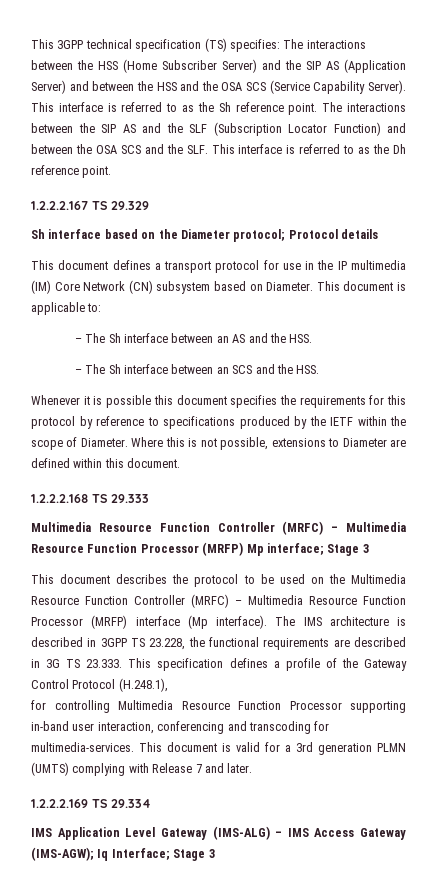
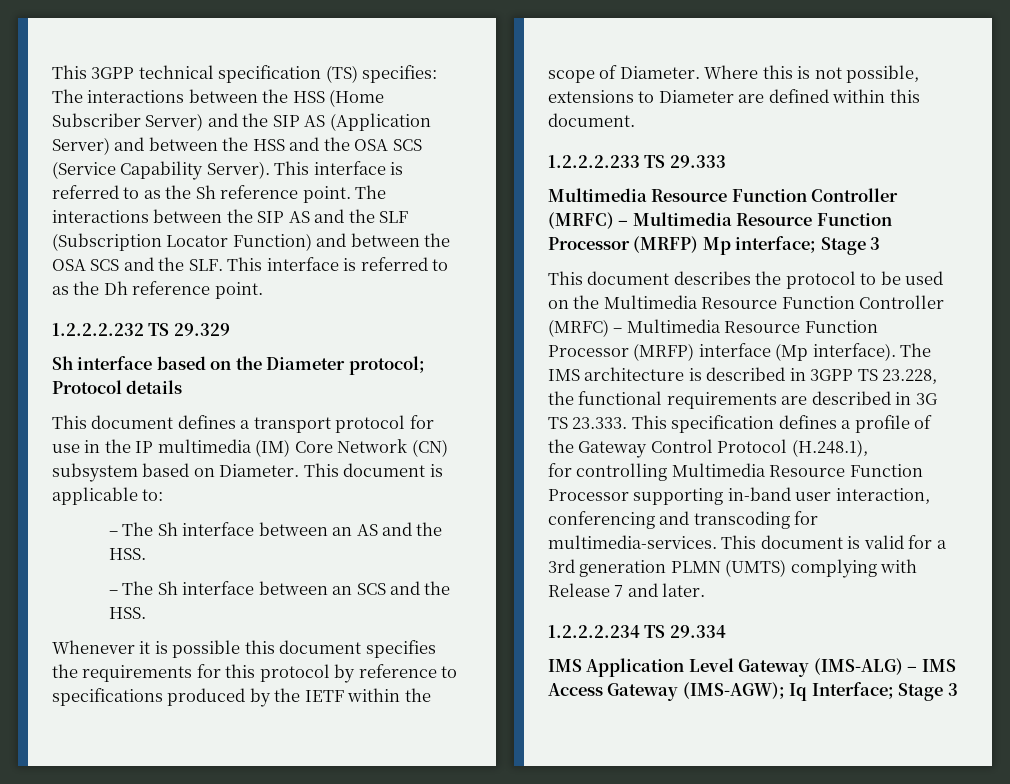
[31,201,88,210] 1.2.2.2.167 -> [52,323,144,336] 1.2.2.2.232
[31,494,88,503] 1.2.2.2.168 -> [548,155,640,168] 1.2.2.2.233
[31,799,88,808] 1.2.2.2.169 -> [548,625,640,638] 1.2.2.2.234

